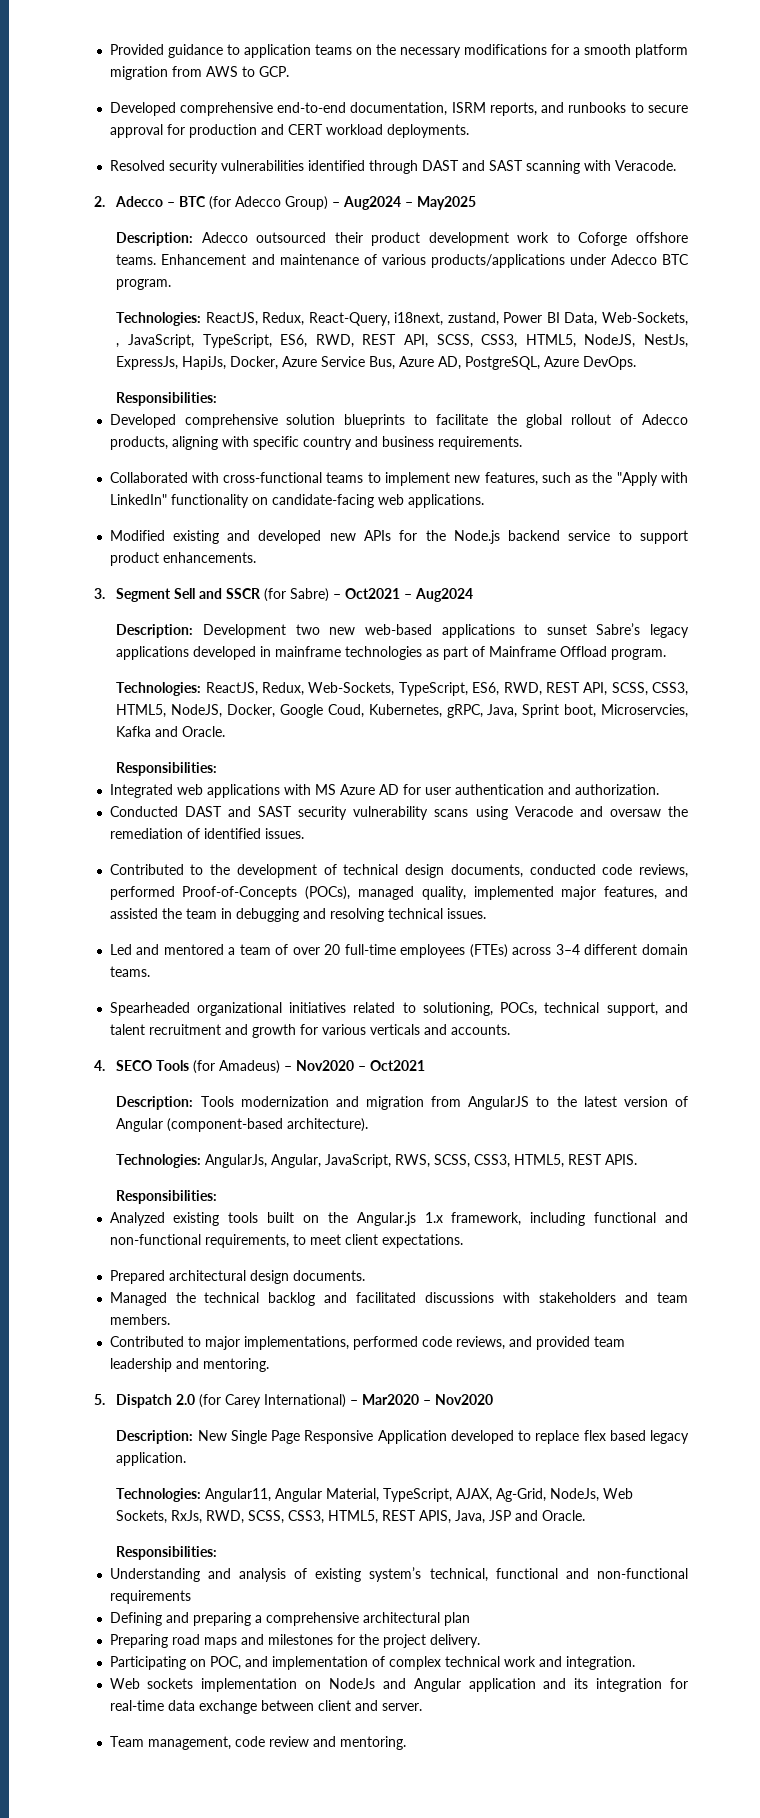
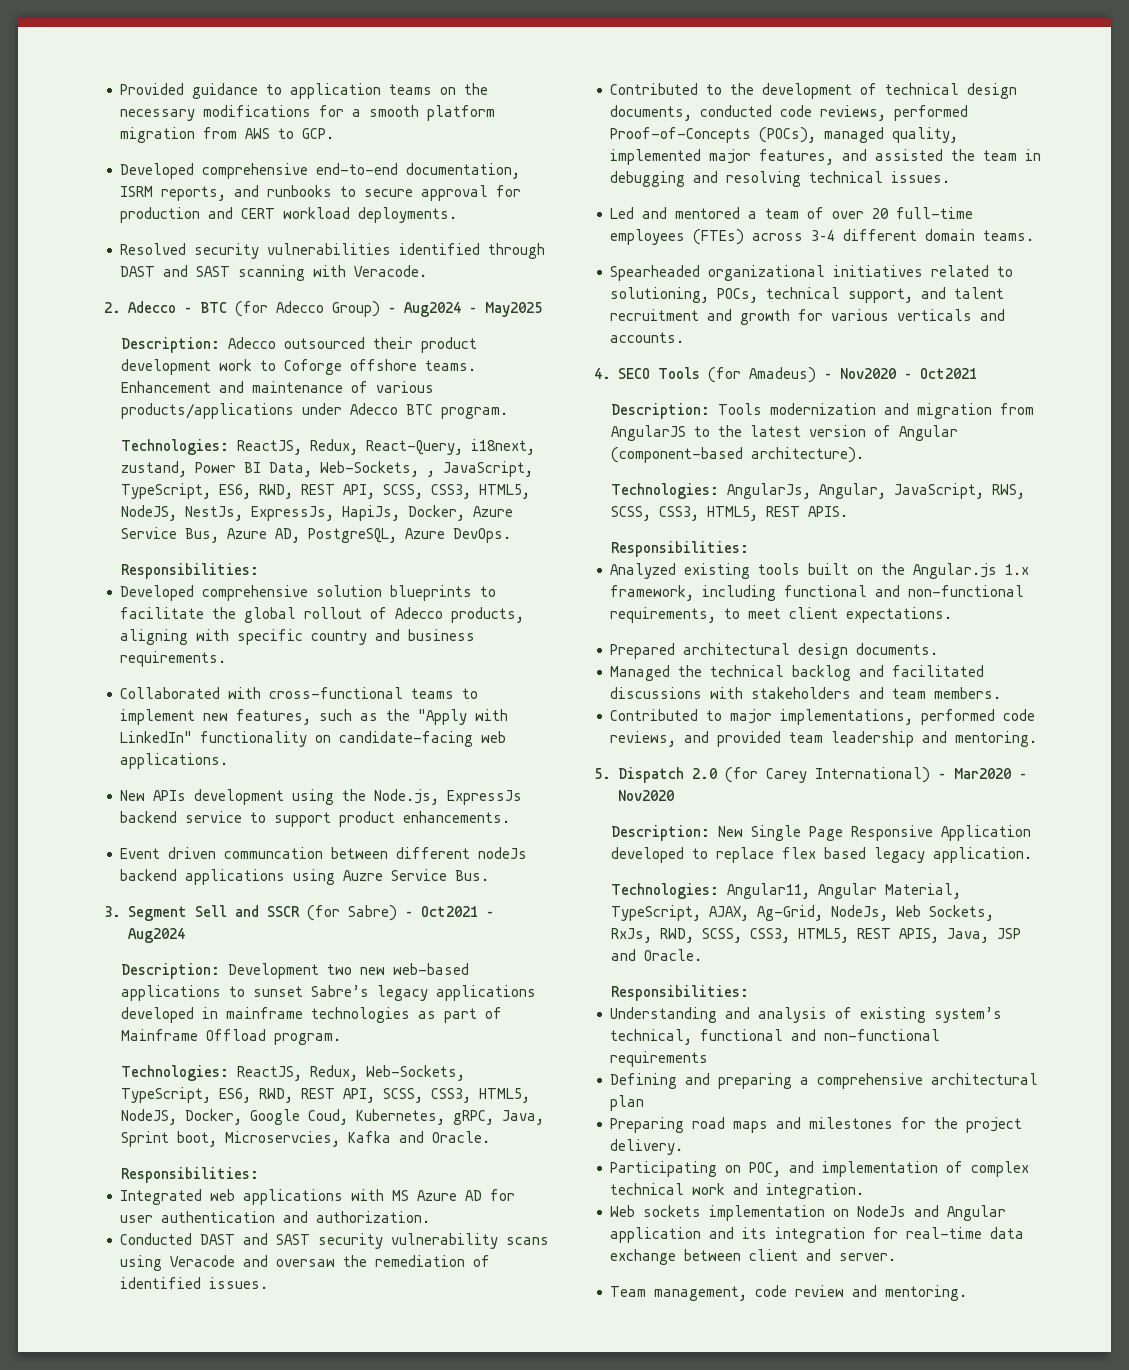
[109,530,500,544] Modified existing and developed new APIs for the Node.js -> [120,789,523,805] New APIs development using the Node.js, ExpressJs
(256, 557) none -> [120,847,528,859] [120,869,490,885] // Event driven communcation between different nodeJs backend applications using Auzre Service Bus.

